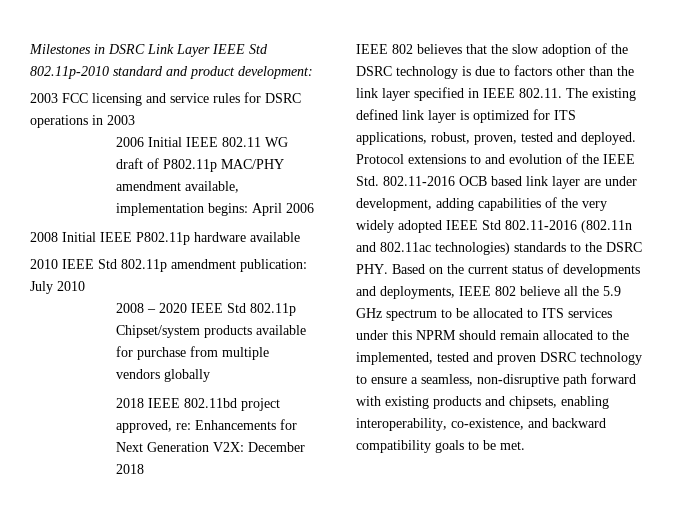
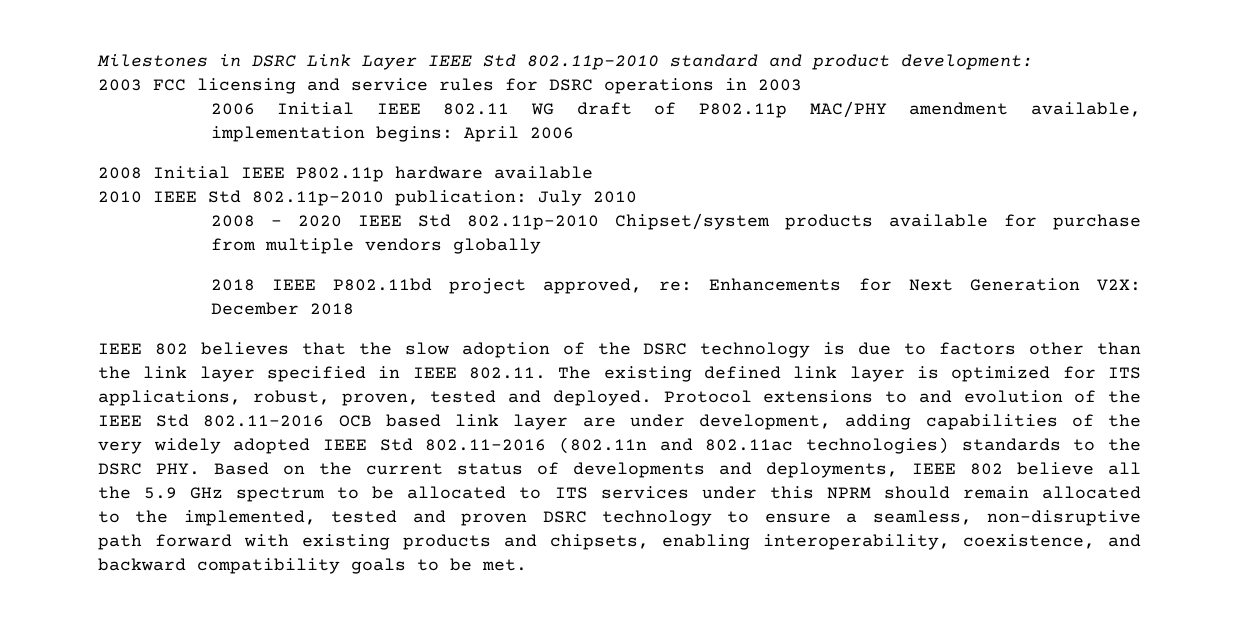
[121,259,236,272] 802.11p amendment -> [252,191,384,206] 802.11p-2010
[250,303,297,316] 802.11p -> [466,215,599,230] 802.11p-2010
[184,398,238,408] 802.11bd -> [332,278,432,291] P802.11bd
[356,176,379,186] Std. -> [156,414,190,427] Std
[451,418,524,430] co-existence, -> [963,534,1095,549] coexistence,

